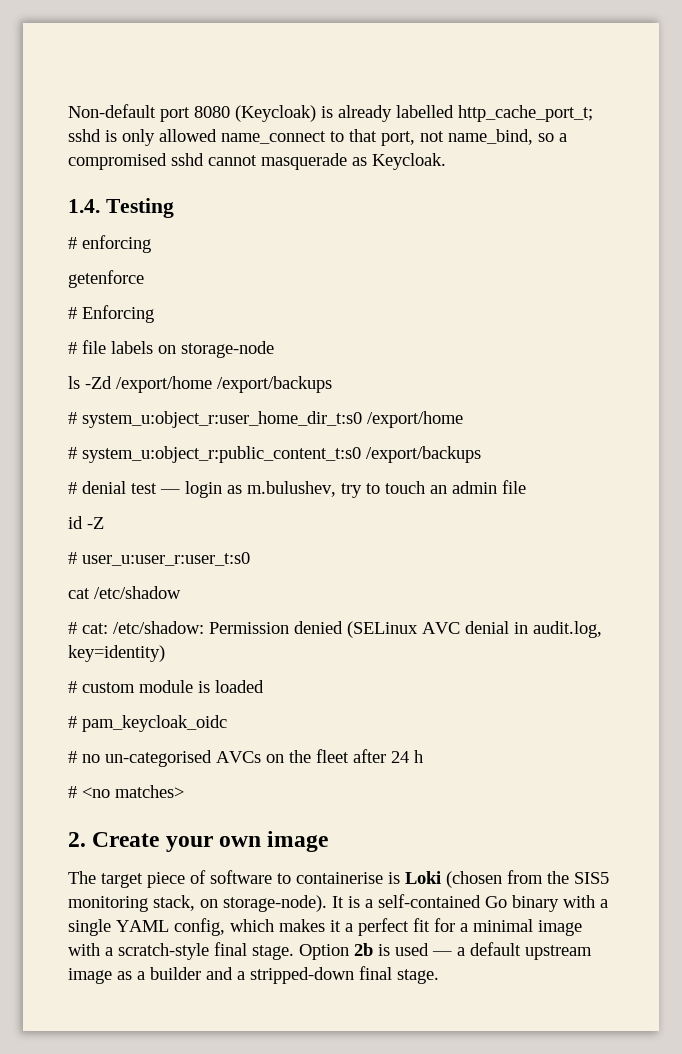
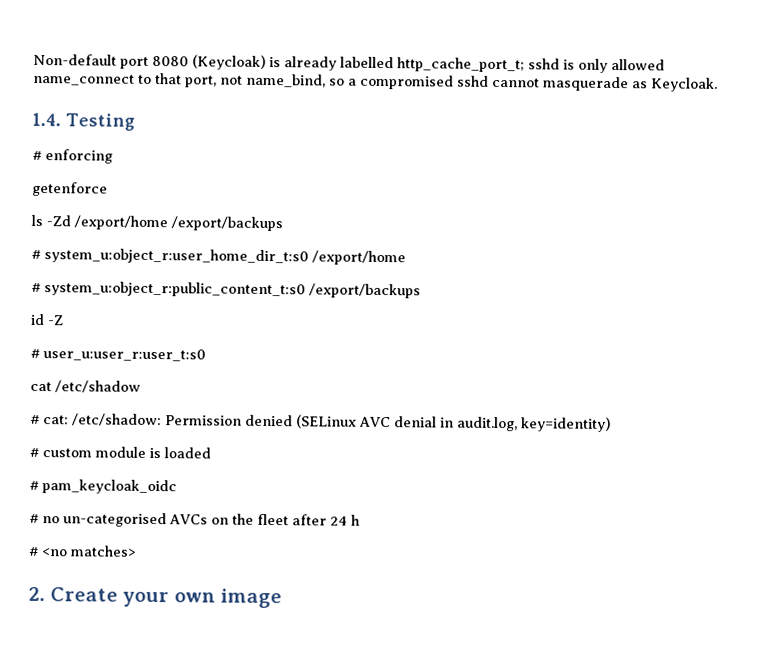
[68,305,154,323] [68,340,274,358] // # Enforcing // # file labels on storage-node -> (108, 189) none
[68,480,526,498] // # denial test — login as m.bulushev, try to touch an admin file -> (421, 291) none
[68,870,609,888] [68,894,608,912] [68,918,582,936] [68,942,592,960] [68,966,439,984] // The target piece of software to containerise is Loki (chosen from the SIS5 monitoring stack, on storage-node). It is a self-contained Go binary with a single YAML config, which makes it a perfect fit for a minimal image with a scratch-style final stage. Option 2b is used — a default upstream image as a builder and a stripped-down final stage. -> (283, 598) none

